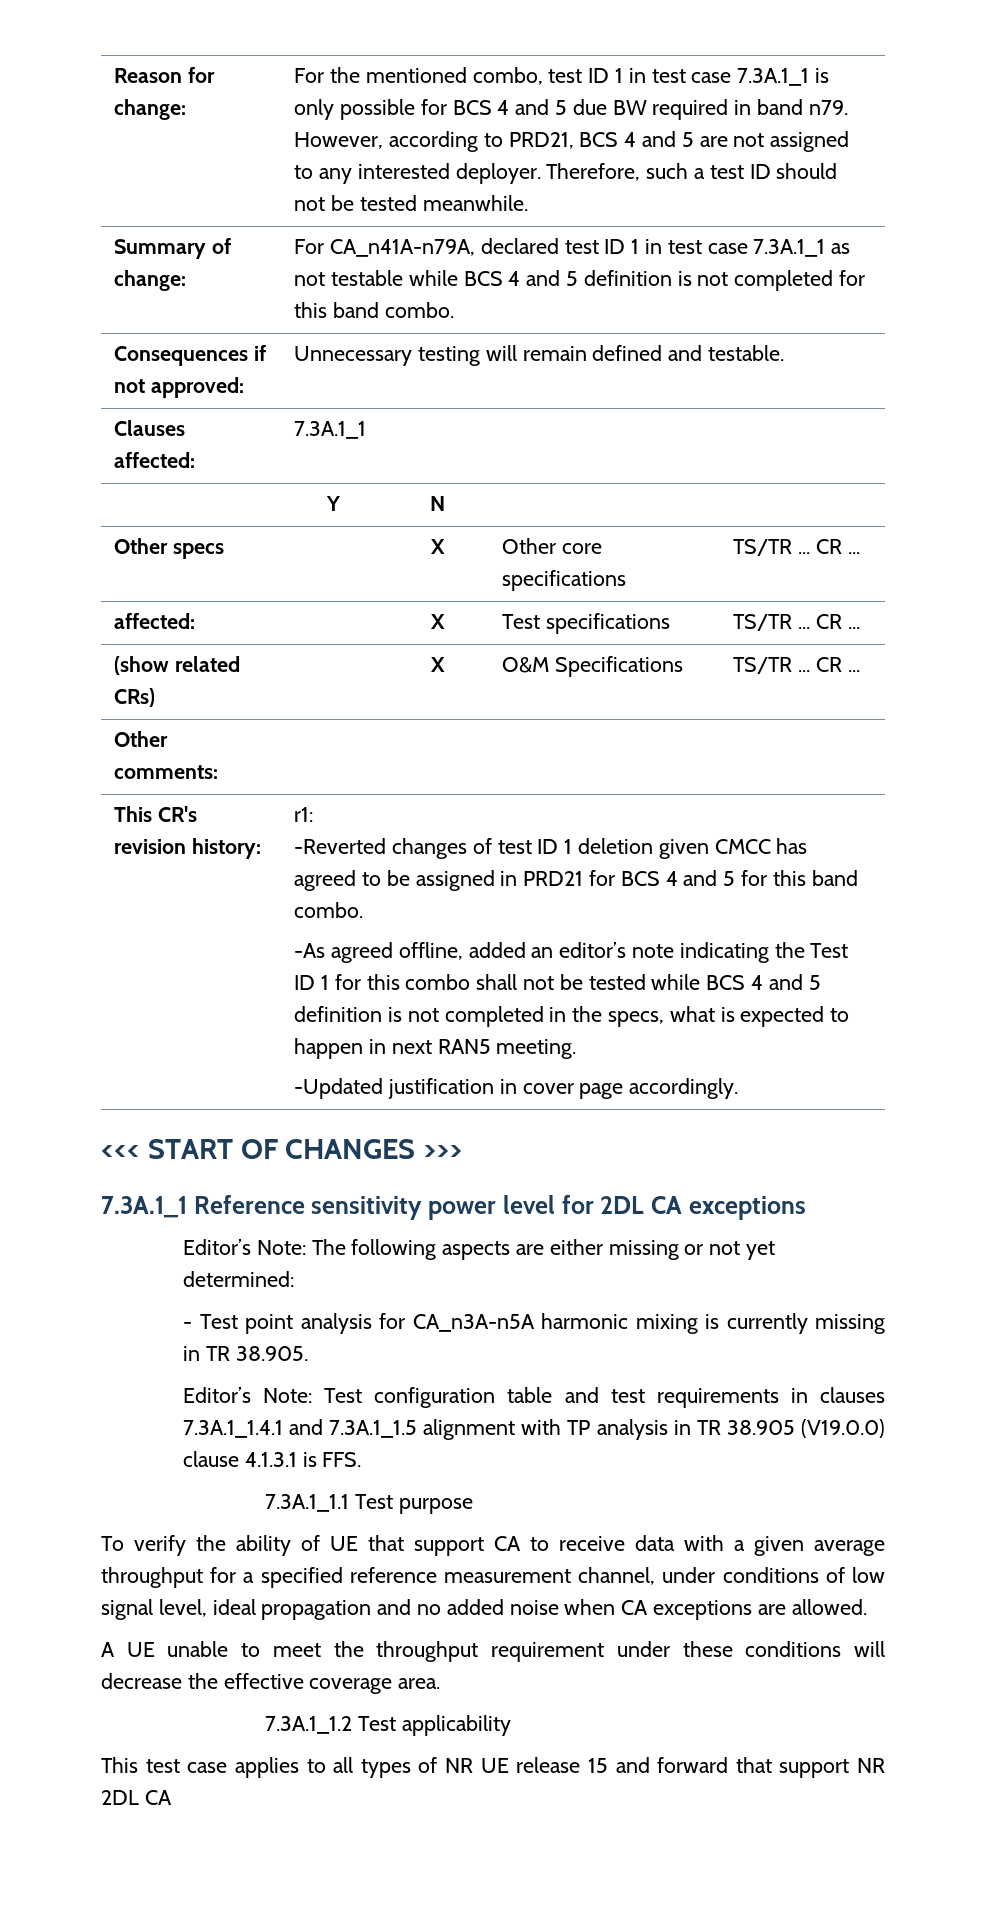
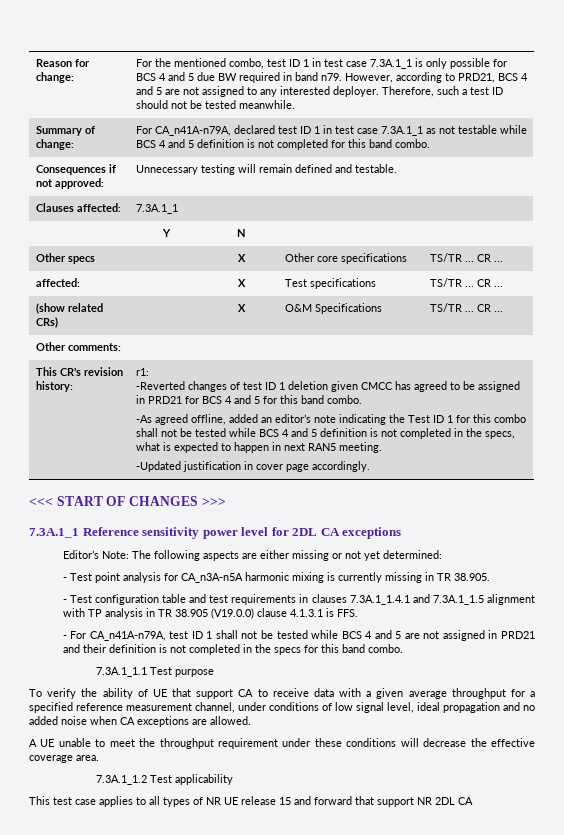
[182,1387,313,1403] Editor’s Note: -> [62,599,67,603] -
(362, 1459) none -> [62,630,535,641] [62,644,403,655] // - For CA_n41A-n79A, test ID 1 shall not be tested while BCS 4 and 5 are not assigned in PRD21 and their definition is not completed in the specs for this band combo.

